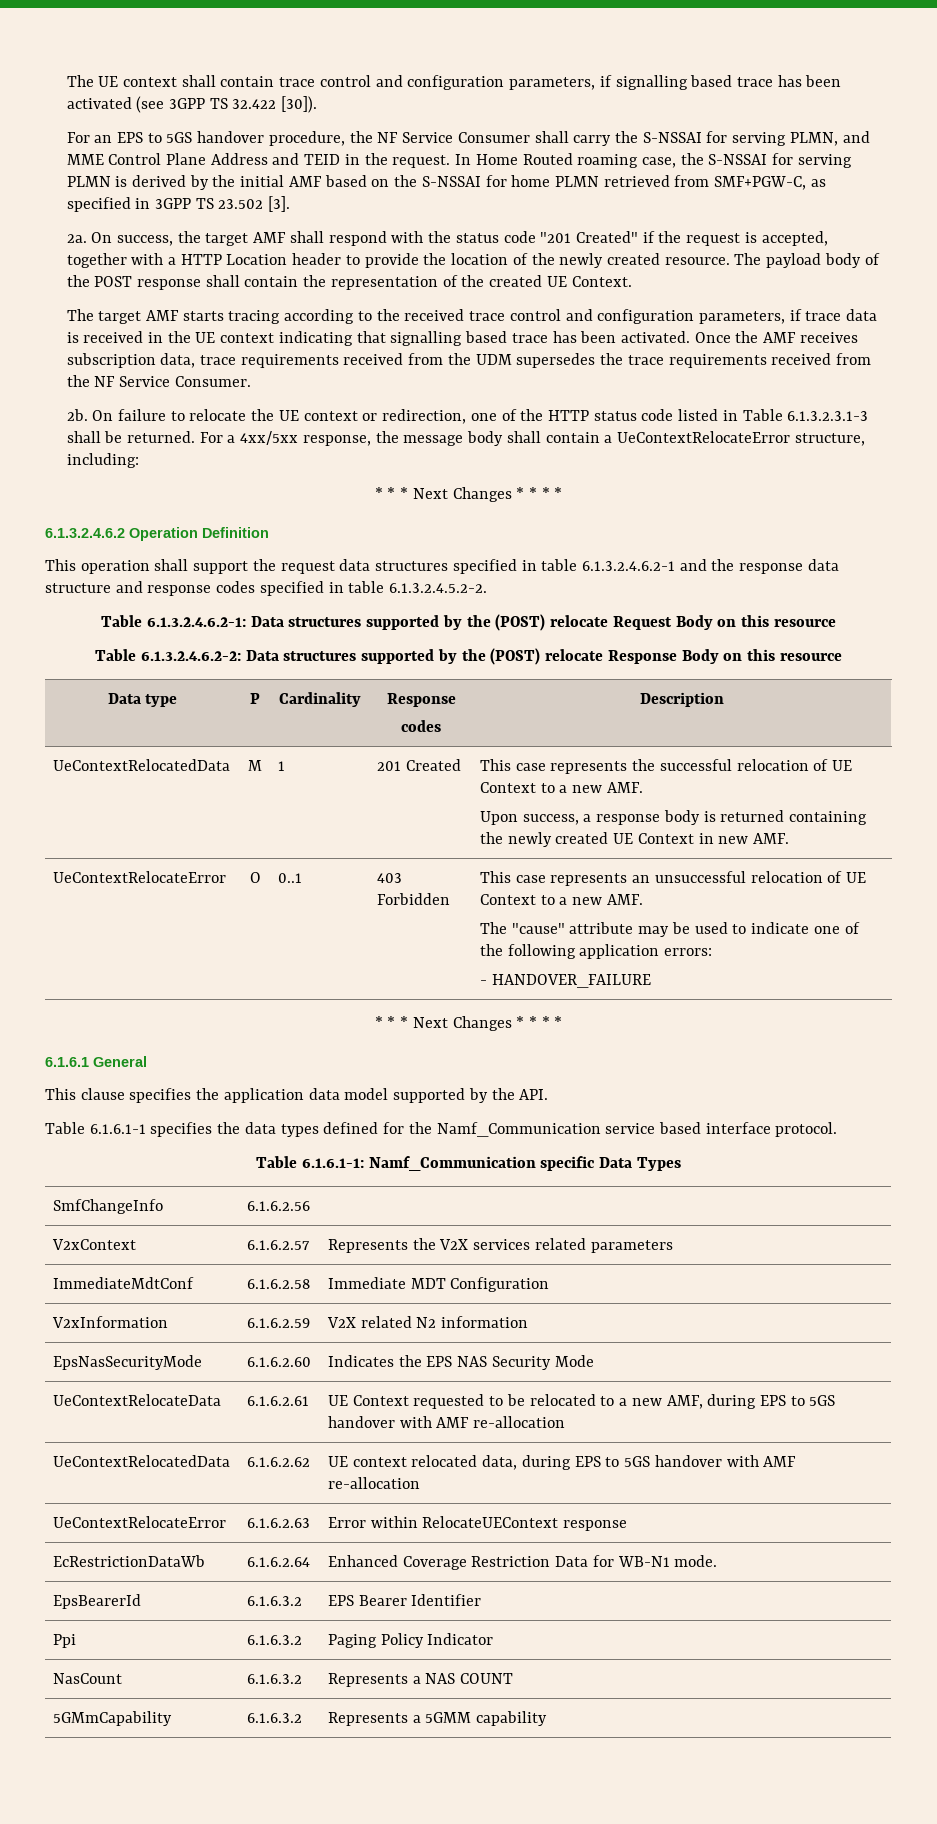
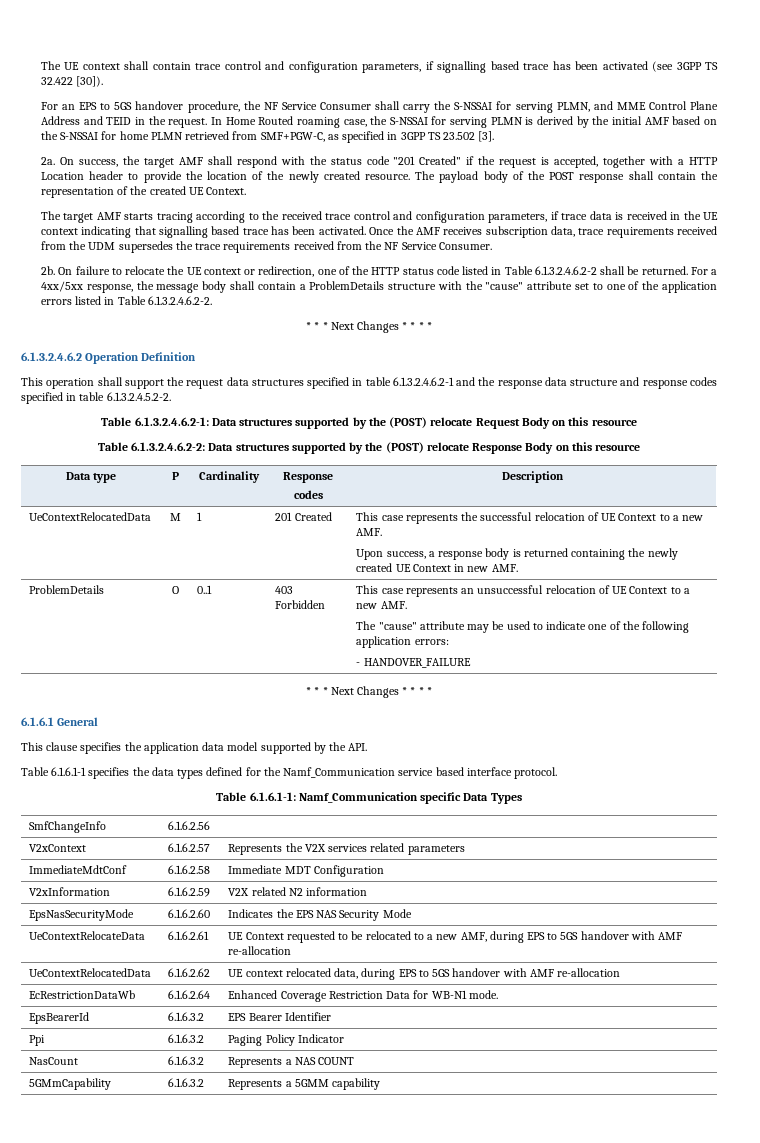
[787,411,869,421] 6.1.3.2.3.1-3 -> [534,266,597,275] 6.1.3.2.4.6.2-2
[616,431,865,446] [66,453,139,468] UeContextRelocateError structure, including: -> [309,281,717,293] [41,296,212,305] ProblemDetails structure with the "cause" attribute set to one of the application errors listed in Table 6.1.3.2.4.6.2-2.
[53,871,227,883] UeContextRelocateError -> [29,585,105,594] ProblemDetails
[53,1516,227,1528] [247,1518,311,1528] [328,1516,628,1531] // UeContextRelocateError | 6.1.6.2.63 | Error within RelocateUEContext response -> (620, 972) none

